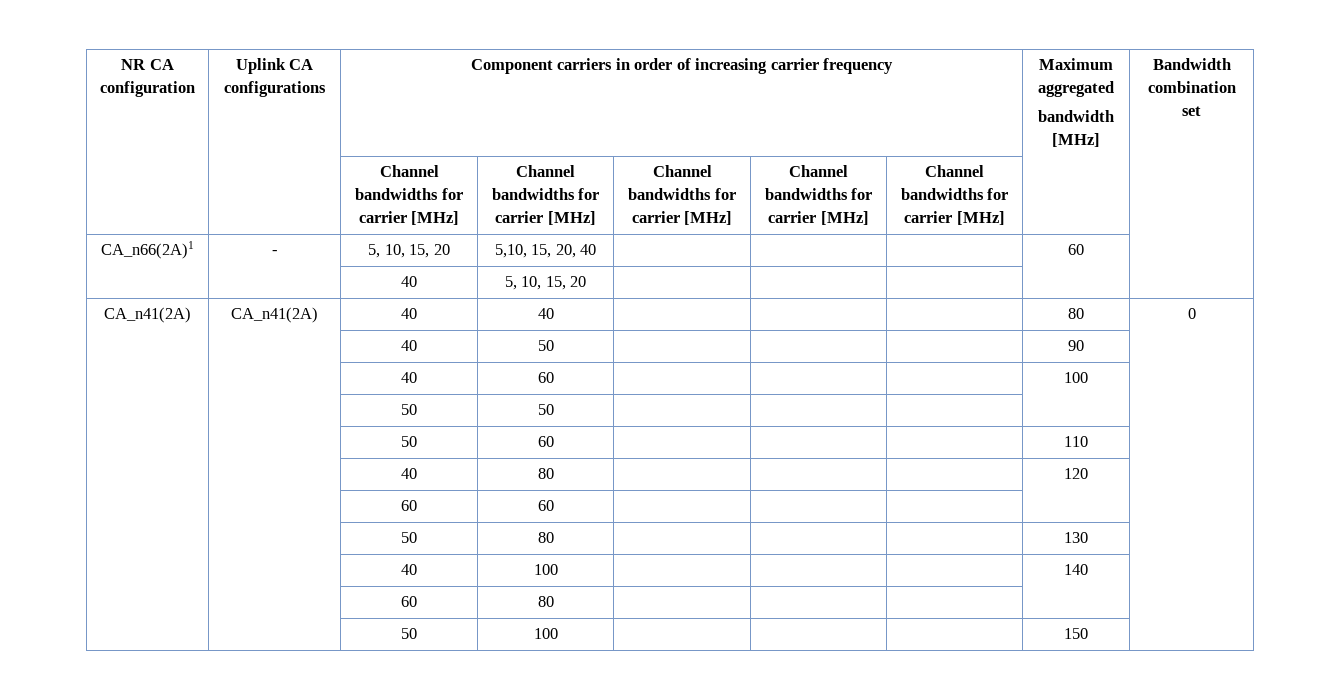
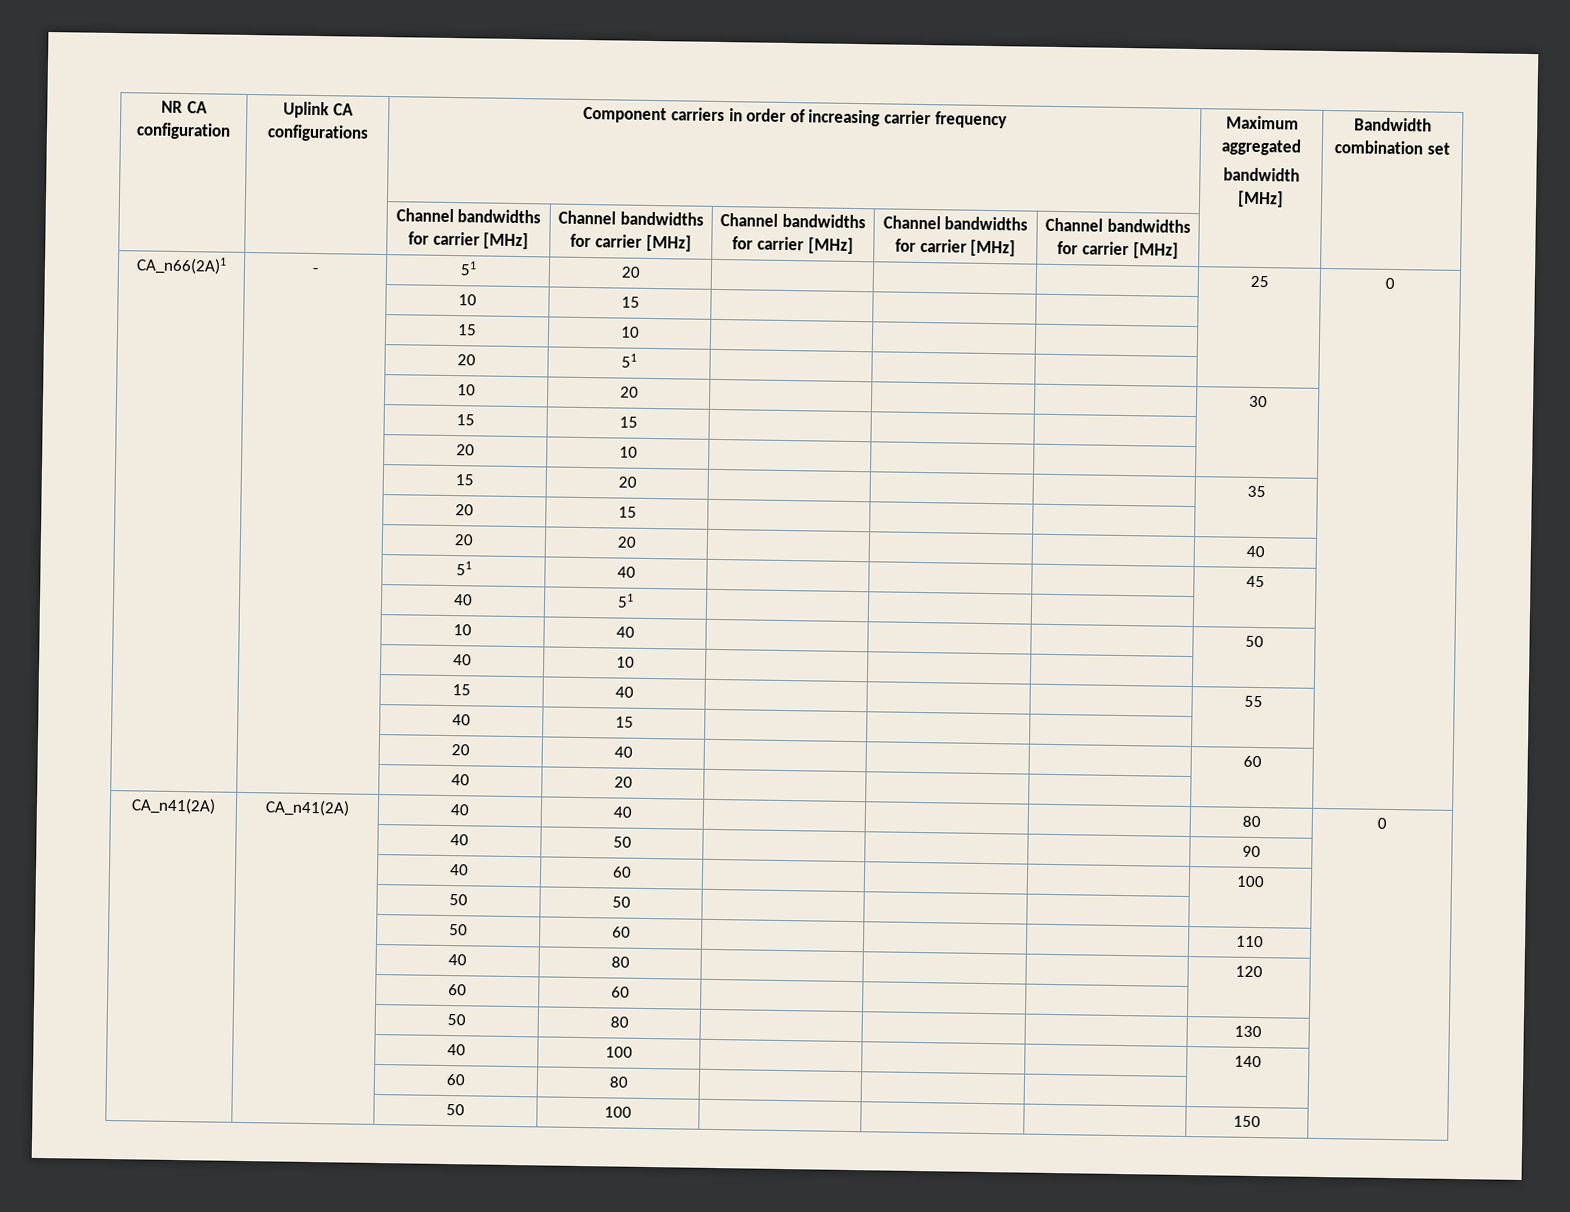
[368,244,450,258] [494,244,576,258] 5, 10, 15, 20 | 5,10, 15, 20, -> [459,261,477,276] [620,266,641,278] [1249,275,1269,288] [1385,277,1395,290] [458,294,477,306] [620,296,640,308] [457,324,477,336] [619,326,640,338] [457,354,476,366] [621,353,637,368] [457,384,476,396] [619,386,639,398] [1248,395,1268,408] [456,414,475,426] [618,416,638,428] [456,444,475,456] [618,446,638,458] [455,474,474,486] [617,476,637,488] [1246,485,1266,498] [455,504,474,516] [617,506,637,518] [454,534,474,546] [616,536,637,548] [1245,545,1265,558] [455,561,472,576] [616,566,636,578] [1245,575,1265,588] [453,594,473,606] [617,593,634,608] [453,624,472,636] [615,626,635,638] [1244,635,1264,648] [453,654,472,666] [615,656,635,668] [452,684,471,696] [614,686,634,698] [1243,695,1263,708] [452,714,471,726] [614,716,634,728] [451,744,470,756] 51 | 20 | | | | 25 | 0 // | | 10 | 15 | | | | | // | | 15 | 10 | | | | | // | | 20 | 51 | | | | | // | | 10 | 20 | | | | 30 | // | | 15 | 15 | | | | | // | | 20 | 10 | | | | | // | | 15 | 20 | | | | 35 | // | | 20 | 15 | | | | | // | | 20 | 20 | | | | 40 | // | | 51 | 40 | | | | 45 | // | | 40 | 51 | | | | | // | | 10 | 40 | | | | 50 | // | | 40 | 10 | | | | | // | | 15 | 40 | | | | 55 | // | | 40 | 15 | | | | | // | | 20 |
[504,276,566,290] 5, 10, 15, -> (470, 780) none

